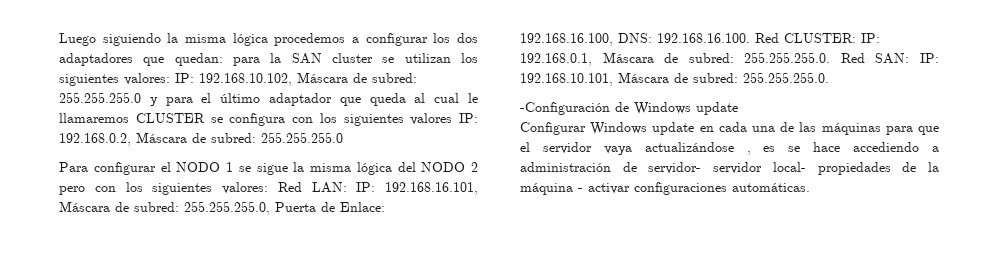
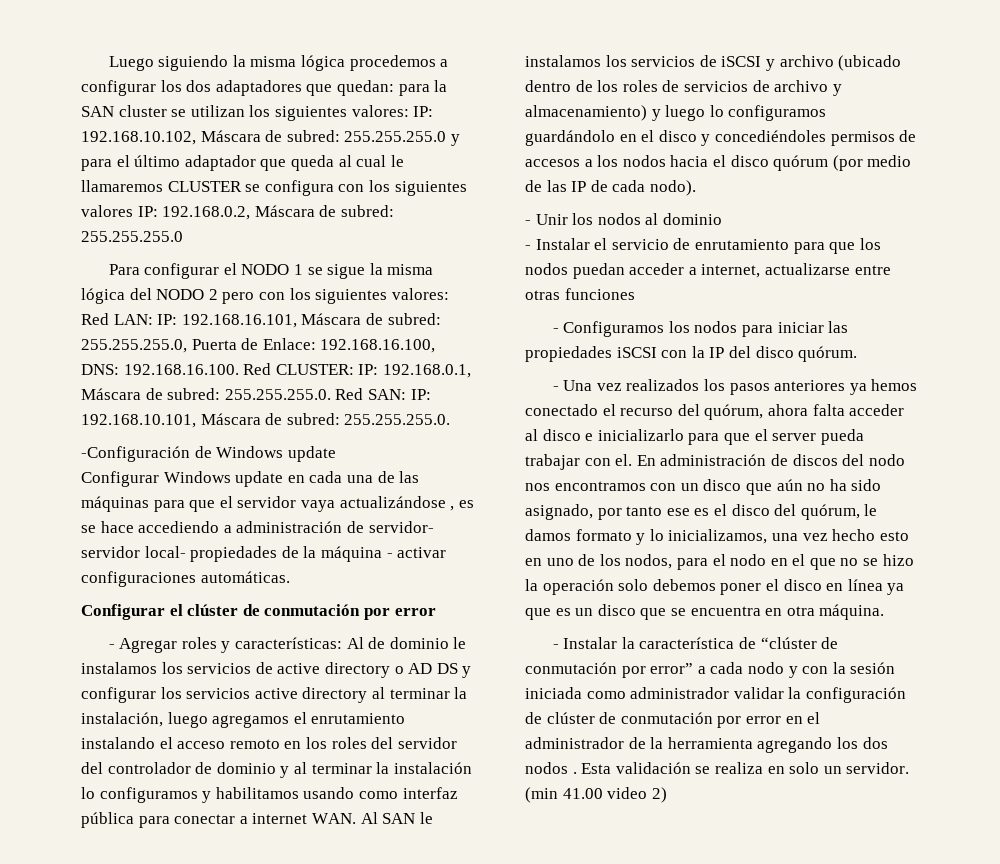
(810, 187) none -> [81,604,436,620] [108,637,467,653] [81,662,472,678] [81,687,468,703] [81,712,406,728] [81,737,457,749] [81,762,472,778] [81,787,458,803] [81,812,433,828] [525,55,902,71] [525,80,842,96] [525,105,827,121] [525,130,917,146] [525,155,912,171] [525,180,696,196] [525,213,722,225] [525,238,881,254] [525,263,891,279] [525,288,635,300] [552,321,849,337] [525,346,858,362] [552,379,918,395] [525,404,905,420] [525,429,864,445] [525,454,905,470] [525,479,882,495] [525,504,878,520] [525,529,909,545] [525,554,914,570] [525,579,905,595] [525,604,885,620] [552,637,839,649] [525,662,896,678] [525,687,906,703] [525,712,821,728] [525,737,888,753] [525,762,910,774] [525,787,667,803] // Configurar el clúster de conmutación por error // - Agregar roles y características: Al de dominio le instalamos los servicios de active directory o AD DS y configurar los servicios active directory al terminar la instalación, luego agregamos el enrutamiento instalando el acceso remoto en los roles del servidor del controlador de dominio y al terminar la instalación lo configuramos y habilitamos usando como interfaz pública para conectar a internet WAN. Al SAN le instalamos los servicios de iSCSI y archivo (ubicado dentro de los roles de servicios de archivo y almacenamiento) y luego lo configuramos guardándolo en el disco y concediéndoles permisos de accesos a los nodos hacia el disco quórum (por medio de las IP de cada nodo). // - Unir los nodos al dominio // - Instalar el servicio de enrutamiento para que los nodos puedan acceder a internet, actualizarse entre otras funciones // - Configuramos los nodos para iniciar las propiedades iSCSI con la IP del disco quórum. // - Una vez realizados los pasos anteriores ya hemos conectado el recurso del quórum, ahora falta acceder al disco e inicializarlo para que el server pueda trabajar con el. En administración de discos del nodo nos encontramos con un disco que aún no ha sido asignado, por tanto ese es el disco del quórum, le damos formato y lo inicializamos, una vez hecho esto en uno de los nodos, para el nodo en el que no se hizo la operación solo debemos poner el disco en línea ya que es un disco que se encuentra en otra máquina. // - Instalar la característica de “clúster de conmutación por error” a cada nodo y con la sesión iniciada como administrador validar la configuración de clúster de conmutación por error en el administrador de la herramienta agregando los dos nodos . Esta validación se realiza en solo un servidor. (min 41.00 video 2)

